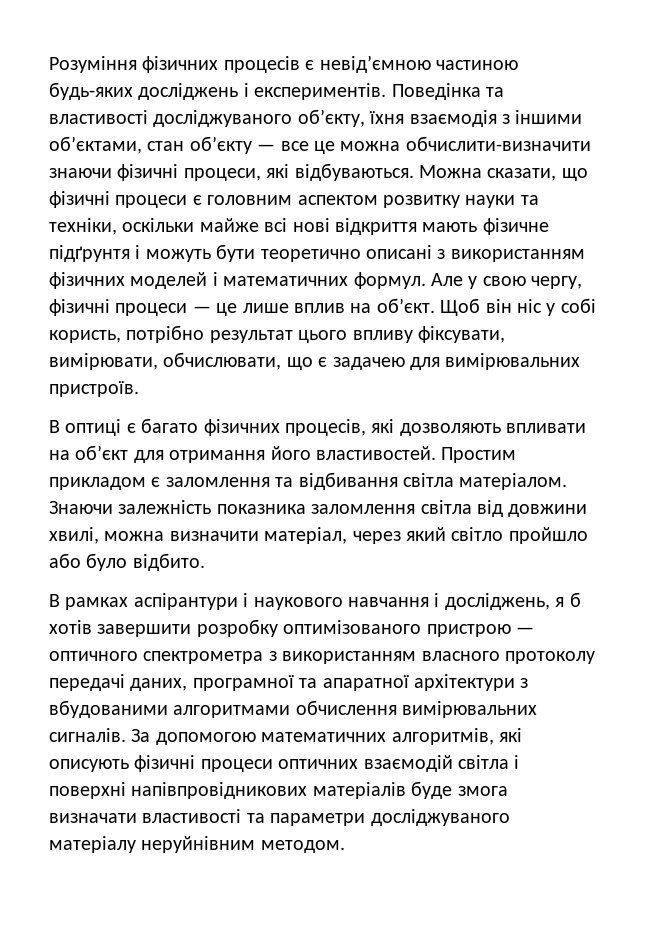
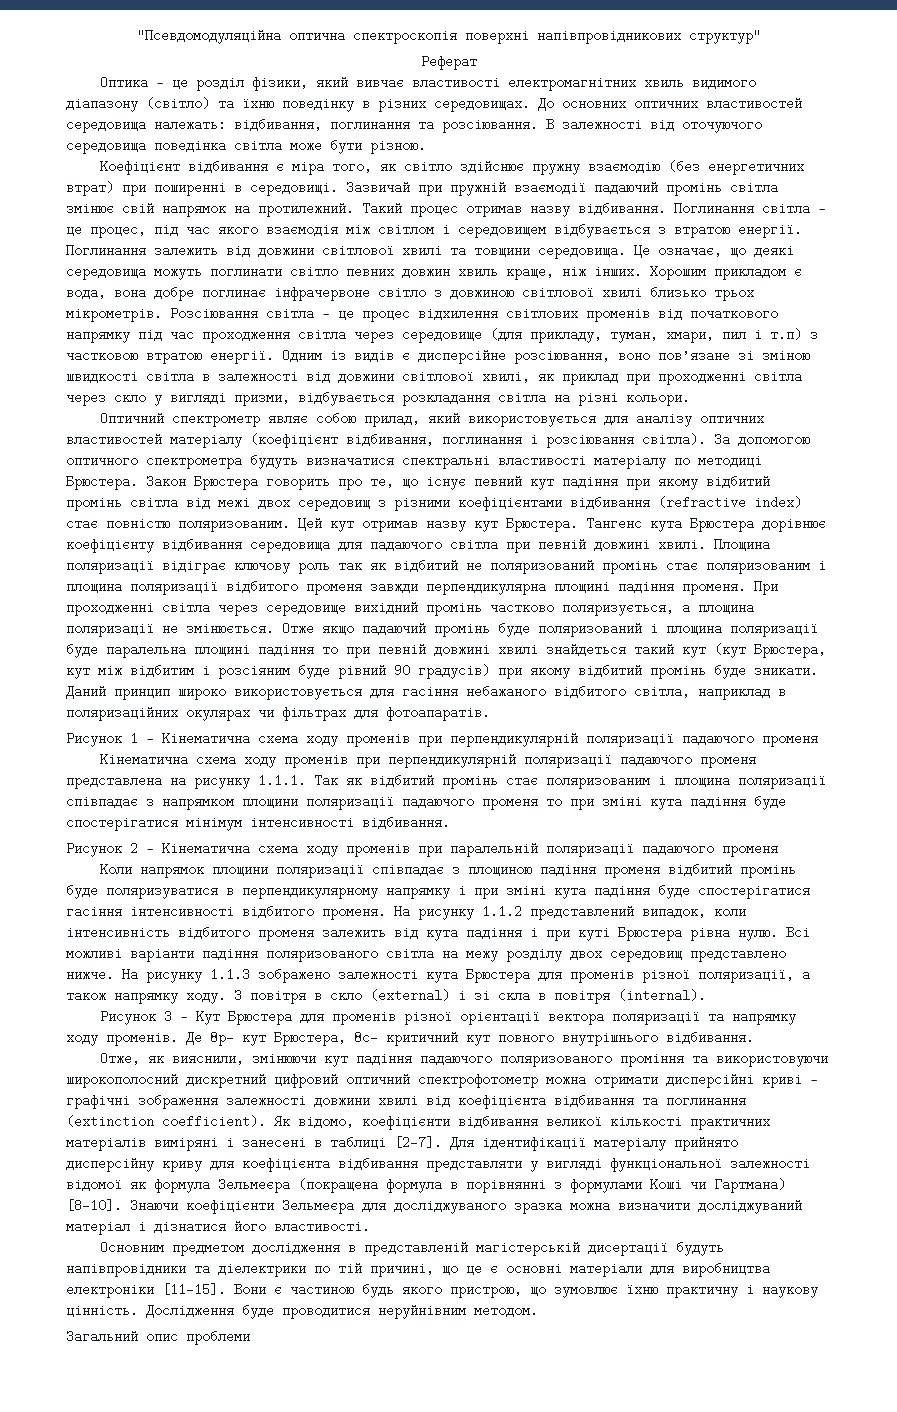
[49,55,518,73] [49,82,504,100] [49,109,583,127] [49,136,591,154] [49,163,588,181] [49,191,539,208] [49,218,549,235] [49,244,585,262] [49,272,583,289] [49,298,596,316] [49,325,505,343] [49,352,581,370] [49,381,139,397] [49,418,587,436] [49,445,517,463] [49,472,568,490] [49,500,588,517] [49,527,588,544] [49,553,205,571] [49,592,581,610] [49,619,534,637] [49,651,595,664] [49,674,529,691] [49,700,538,718] [49,728,522,745] [49,755,520,772] [49,781,508,799] [49,809,510,826] [49,836,136,853] Розуміння фізичних процесів є невід’ємною частиною будь-яких досліджень і експериментів. Поведінка та властивості досліджуваного об’єкту, їхня взаємодія з іншими об’єктами, стан об’єкту — все це можна обчислити-визначити знаючи фізичні процеси, які відбуваються. Можна сказати, що фізичні процеси є головним аспектом розвитку науки та техніки, оскільки майже всі нові відкриття мають фізичне підґрунтя і можуть бути теоретично описані з використанням фізичних моделей і математичних формул. Але у свою чергу, фізичні процеси — це лише вплив на об’єкт. Щоб він ніс у собі користь, потрібно результат цього впливу фіксувати, вимірювати, обчислювати, що є задачею для вимірювальних пристроїв. // В оптиці є багато фізичних процесів, які дозволяють впливати на об’єкт для отримання його властивостей. Простим прикладом є заломлення та відбивання світла матеріалом. Знаючи залежність показника заломлення світла від довжини хвилі, можна визначити матеріал, через який світло пройшло або було відбито. // В рамках аспірантури і наукового навчання і досліджень, я б хотів завершити розробку оптимізованого пристрою — оптичного спектрометра з використанням власного протоколу передачі даних, програмної та апаратної архітектури з вбудованими алгоритмами обчислення вимірювальних сигналів. За допомогою математичних алгоритмів, які описують фізичні процеси оптичних взаємодій світла і поверхні напівпровідникових матеріалів буде змога визначати властивості та параметри досліджуваного матеріалу -> [136,27,761,44] [420,53,477,70] [99,74,756,91] [66,95,802,112] [66,116,762,133] [66,137,426,154] [99,158,804,175] [66,179,778,196] [66,200,826,217] [66,221,802,238] [66,242,794,259] [66,263,802,280] [66,284,754,301] [66,305,778,322] [66,326,818,343] [66,347,810,364] [66,368,802,385] [66,389,690,406] [99,410,764,427] [66,431,810,448] [66,452,762,469] [66,473,770,490] [66,494,802,511] [66,515,826,532] [66,536,770,553] [66,557,826,574] [66,578,778,595] [66,599,754,616] [66,620,818,637] [66,641,826,658] [66,662,818,679] [66,683,786,700] [66,704,490,721] [66,730,818,747] [99,751,756,768] [66,772,826,789] [66,793,786,810] [66,814,450,831] [66,840,778,857] [99,861,796,878] [66,882,810,899] [66,903,746,920] [66,924,810,941] [66,945,786,962] [66,966,810,983] [66,987,706,1004] [99,1008,796,1025] [66,1029,754,1046] [99,1050,828,1067] [66,1071,818,1088] [66,1092,746,1109] [66,1113,770,1130] [66,1134,738,1151] [66,1155,810,1172] [66,1176,786,1193] [66,1197,802,1214] [66,1218,370,1235] [99,1239,724,1256] [66,1260,770,1277] [66,1281,818,1298] [66,1302,370,1319] "Псевдомодуляційна оптична спектроскопія поверхні напівпровідникових структур" // Реферат // Оптика — це розділ фізики, який вивчає властивості електромагнітних хвиль видимого діапазону (світло) та їхню поведінку в різних середовищах. До основних оптичних властивостей середовища належать: відбивання, поглинання та розсіювання. В залежності від оточуючого середовища поведінка світла може бути різною. // Коефіцієнт відбивання є міра того, як світло здійснює пружну взаємодію (без енергетичних втрат) при поширенні в середовищі. Зазвичай при пружній взаємодії падаючий промінь світла змінює свій напрямок на протилежний. Такий процес отримав назву відбивання. Поглинання світла — це процес, під час якого взаємодія між світлом і середовищем відбувається з втратою енергії. Поглинання залежить від довжини світлової хвилі та товщини середовища. Це означає, що деякі середовища можуть поглинати світло певних довжин хвиль краще, ніж інших. Хорошим прикладом є вода, вона добре поглинає інфрачервоне світло з довжиною світлової хвилі близько трьох мікрометрів. Розсіювання світла — це процес відхилення світлових променів від початкового напрямку під час проходження світла через середовище (для прикладу, туман, хмари, пил і т.п) з частковою втратою енергії. Одним із видів є дисперсійне розсіювання, воно пов’язане зі зміною швидкості світла в залежності від довжини світлової хвилі, як приклад при проходженні світла через скло у вигляді призми, відбувається розкладання світла на різні кольори. // Оптичний спектрометр являє собою прилад, який використовується для аналізу оптичних властивостей матеріалу (коефіцієнт відбивання, поглинання і розсіювання світла). За допомогою оптичного спектрометра будуть визначатися спектральні властивості матеріалу по методиці Брюстера. Закон Брюстера говорить про те, що існує певний кут падіння при якому відбитий промінь світла від межі двох середовищ з різними коефіцієнтами відбивання (refractive index) стає повністю поляризованим. Цей кут отримав назву кут Брюстера. Тангенс кута Брюстера дорівнює коефіцієнту відбивання середовища для падаючого світла при певній довжині хвилі. Площина поляризації відіграє ключову роль так як відбитий не поляризований промінь стає поляризованим і площина поляризації відбитого променя завжди перпендикулярна площині падіння променя. При проходженні світла через середовище вихідний промінь частково поляризується, а площина поляризації не змінюється. Отже якщо падаючий промінь буде поляризований і площина поляризації буде паралельна площині падіння то при певній довжині хвилі знайдеться такий кут (кут Брюстера, кут між відбитим і розсіяним буде рівний 90 градусів) при якому відбитий промінь буде зникати. Даний принцип широко використовується для гасіння небажаного відбитого світла, наприклад в поляризаційних окулярах чи фільтрах для фотоапаратів. // Рисунок 1 — Кінематична схема ходу променів при перпендикулярній поляризації падаючого променя // Кінематична схема ходу променів при перпендикулярній поляризації падаючого променя представлена на рисунку 1.1.1. Так як відбитий промінь стає поляризованим і площина поляризації співпадає з напрямком площини поляризації падаючого променя то при зміні кута падіння буде спостерігатися мінімум інтенсивності відбивання. // Рисунок 2 — Кінематична схема ходу променів при паралельній поляризації падаючого променя // Коли напрямок площини поляризації співпадає з площиною падіння променя відбитий промінь буде поляризуватися в перпендикулярному напрямку і при зміні кута падіння буде спостерігатися гасіння інтенсивності відбитого променя. На рисунку 1.1.2 представлений випадок, коли інтенсивність відбитого променя залежить від кута падіння і при куті Брюстера рівна нулю. Всі можливі варіанти падіння поляризованого світла на межу розділу двох середовищ представлено нижче. На рисунку 1.1.3 зображено залежності кута Брюстера для променів різної поляризації, а також напрямку ходу. З повітря в скло (external) і зі скла в повітря (internal). // Рисунок 3 — Кут Брюстера для променів різної орієнтації вектора поляризації та напрямку ходу променів. Де Θp– кут Брюстера, Θc- критичний кут повного внутрішнього відбивання. // Отже, як вияснили, змінюючи кут падіння падаючого поляризованого проміння та використовуючи широкополосний дискретний цифровий оптичний спектрофотометр можна отримати дисперсійні криві — графічні зображення залежності довжини хвилі від коефіцієнта відбивання та поглинання (extinction coefficient). Як відомо, коефіцієнти відбивання великої кількості практичних матеріалів виміряні і занесені в таблиці [2-7]. Для ідентифікації матеріалу прийнято дисперсійну криву для коефіцієнта відбивання представляти у вигляді функціональної залежності відомої як формула Зельмеєра (покращена формула в порівнянні з формулами Коші чи Гартмана) [8-10]. Знаючи коефіцієнти Зельмеєра для досліджуваного зразка можна визначити досліджуваний матеріал і дізнатися його властивості. // Основним предметом дослідження в представленій магістерській дисертації будуть напівпровідники та діелектрики по тій причині, що це є основні матеріали для виробництва електроніки [11-15]. Вони є частиною будь якого пристрою, що зумовлює їхню практичну і наукову цінність. Дослідження буде проводитися
(345, 846) none -> [66,1328,250,1345] // Загальний опис проблеми

